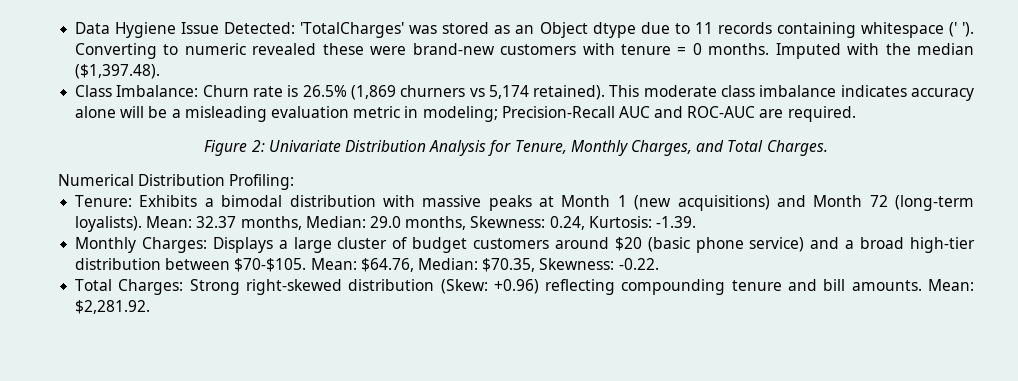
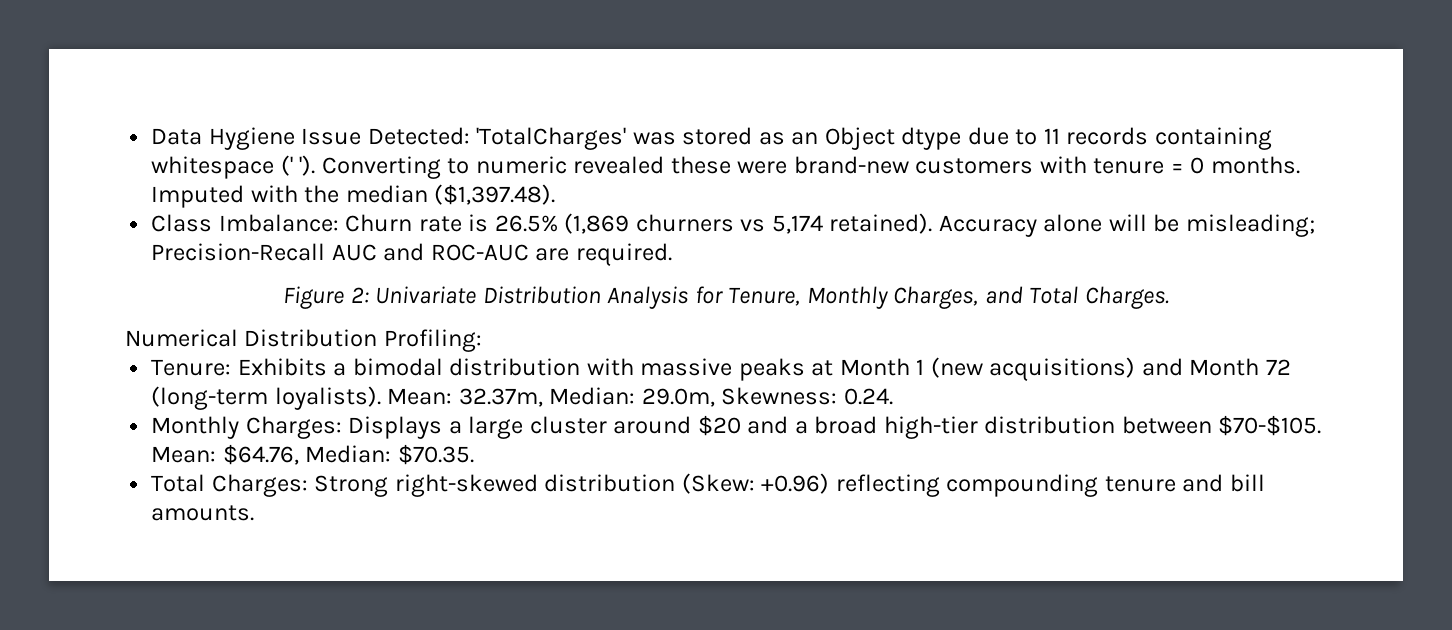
[609,85,975,101] [75,106,498,122] This moderate class imbalance indicates accuracy alone will be a misleading evaluation metric in modeling; -> [938,214,1315,237] Accuracy alone will be misleading;
[196,216,696,230] 32.37 months, Median: 29.0 months, Skewness: 0.24, Kurtosis: -1.39. -> [458,387,893,407] 32.37m, Median: 29.0m, Skewness: 0.24.
[392,237,805,253] of budget customers around $20 (basic phone service) -> [613,415,741,436] around $20
[482,258,659,272] $70.35, Skewness: -0.22. -> [397,444,474,465] $70.35.
[928,279,975,291] [75,300,151,314] Mean: $2,281.92. -> (255, 513) none

